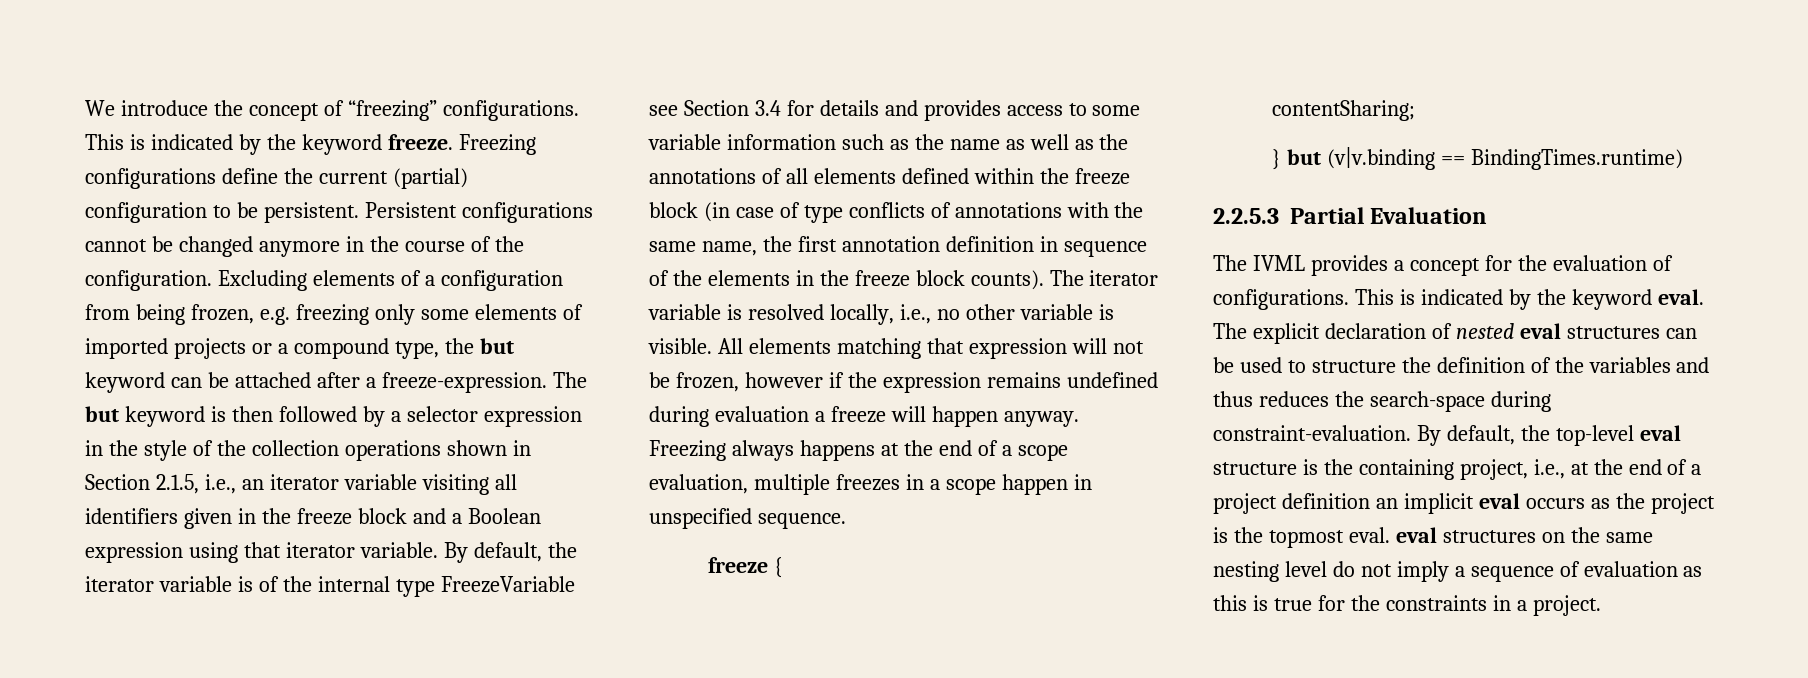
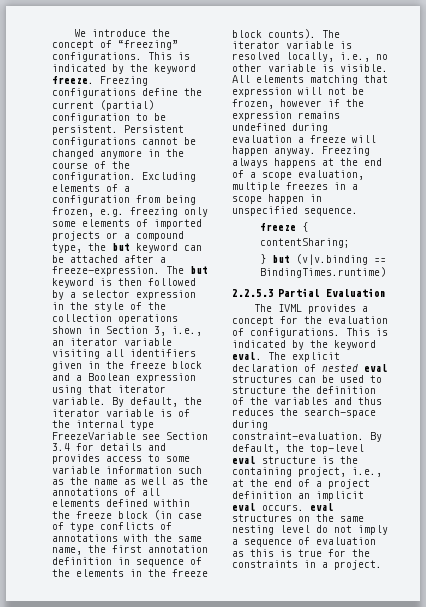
[155,474,199,494] 2.1.5, -> [154,326,166,336] 3,
[1525,493,1715,514] [1213,527,1390,548] occurs as the project is the topmost eval. -> [262,504,304,511] occurs.

